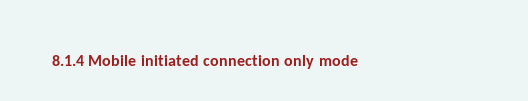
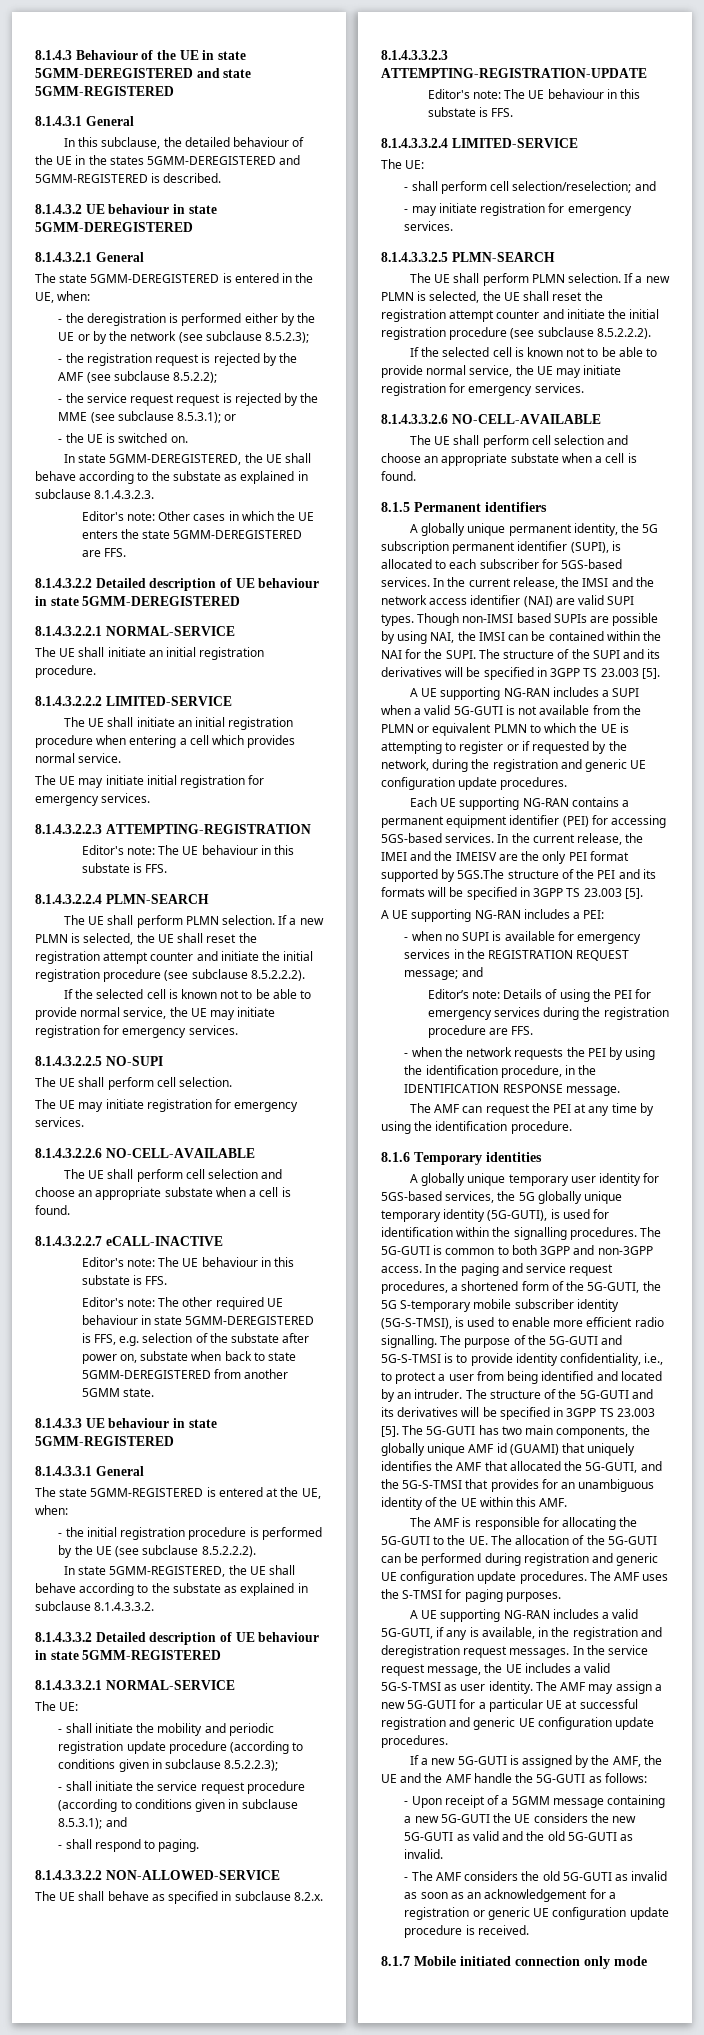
[52,55,84,66] 8.1.4 -> [35,50,246,60] [35,68,252,78] [35,86,174,96] [35,116,134,126] [63,137,305,149] [35,155,301,165] [35,173,222,183] [35,204,217,214] [35,222,193,232] [35,252,144,262] [35,273,314,283] [35,291,91,303] [58,313,316,326] [58,331,310,344] [58,353,298,366] [58,371,218,383] [58,393,319,406] [58,411,237,423] [58,433,188,443] [63,453,312,465] [35,471,308,484] [35,489,155,499] [81,511,315,521] [81,529,303,539] [81,548,126,557] [35,578,320,591] [35,596,241,606] [35,626,235,636] [35,647,265,660] [35,665,96,678] [35,696,232,706] [63,717,294,730] [35,735,296,748] [35,753,122,763] [35,775,265,788] [35,793,151,806] [35,824,311,834] [81,845,295,855] [81,863,168,873] [35,894,209,904] [63,915,324,928] [35,933,257,945] [35,951,314,964] [35,969,305,982] [63,989,312,999] [35,1007,276,1020] [35,1025,238,1038] [35,1056,163,1066] [35,1077,233,1090] [35,1099,299,1112] [35,1117,84,1127] [35,1148,255,1158] [63,1169,283,1182] [35,1187,291,1200] [35,1205,70,1215] [35,1236,223,1246] [81,1257,295,1267] [81,1275,168,1285] [81,1297,283,1310] [81,1315,315,1325] [81,1333,310,1346] [81,1351,297,1364] [81,1369,289,1379] [81,1388,154,1397] [35,1418,217,1428] [35,1436,174,1446] [35,1466,144,1476] [35,1487,321,1499] [35,1505,68,1515] [58,1527,322,1540] [58,1545,256,1558] [63,1565,296,1577] [35,1583,308,1596] [35,1601,155,1611] [35,1632,320,1645] [35,1650,222,1660] [35,1680,235,1690] [35,1701,79,1711] [58,1723,274,1736] [58,1741,304,1754] [58,1759,279,1772] [58,1781,305,1794] [58,1799,298,1812] [58,1817,127,1829] [58,1839,200,1852] [35,1870,280,1880] [35,1891,323,1904] [381,50,448,60] [381,68,647,78] [427,89,641,99] [427,107,514,117] [381,138,578,148] [381,159,425,169] [404,181,656,194] [404,203,632,216] [404,221,454,231] [381,252,555,262] [409,273,670,286] [381,291,603,303] [381,309,660,322] [381,327,651,340] [409,347,658,357] [381,365,622,378] [381,383,584,396] [381,414,601,424] [409,435,629,448] [381,453,637,466] [381,471,416,481] [381,502,547,512] [409,523,659,536] [381,541,621,554] [381,559,623,569] [381,577,654,589] [381,595,635,607] [381,613,659,626] [381,631,662,644] [381,649,661,659] [381,667,660,680] [409,687,640,700] [381,705,641,715] [381,723,629,736] [381,741,627,754] [381,759,647,772] [381,777,568,790] [409,797,630,810] [381,815,667,828] [381,833,644,845] [381,851,629,864] [381,869,656,882] [381,887,643,900] [381,909,605,922] [404,931,642,944] [404,949,630,961] [404,967,483,980] [427,989,652,1002] [427,1007,669,1020] [427,1025,534,1038] [404,1047,656,1060] [404,1065,597,1078] [404,1084,620,1096] [409,1103,654,1116] [381,1121,572,1134] [381,1152,542,1165] [409,1173,660,1186] [381,1191,623,1204] [381,1209,610,1222] [381,1227,662,1240] [381,1245,653,1255] [381,1263,614,1276] [381,1281,661,1294] [381,1299,619,1312] [381,1317,664,1329] [381,1335,623,1348] [381,1353,664,1366] [381,1371,662,1384] [381,1389,653,1402] [381,1407,655,1420] [381,1425,650,1438] [381,1443,636,1456] [381,1461,662,1473] [381,1479,655,1492] [381,1497,568,1510] [409,1517,638,1530] [381,1535,657,1545] [381,1553,659,1566] [381,1571,669,1584] [381,1589,561,1602] [409,1609,639,1622] [381,1627,662,1640] [381,1645,649,1658] [381,1663,611,1676] [381,1681,662,1694] [381,1699,638,1712] [381,1717,655,1730] [381,1735,448,1748] [409,1755,662,1768] [381,1773,647,1783] [404,1795,666,1808] [404,1813,637,1823] [404,1831,634,1841] [404,1849,444,1859] [404,1871,668,1881] [404,1889,616,1902] [404,1907,669,1920] [404,1925,529,1938] [381,1956,410,1966] 8.1.4.3 Behaviour of the UE in state 5GMM-DEREGISTERED and state 5GMM-REGISTERED // 8.1.4.3.1 General // In this subclause, the detailed behaviour of the UE in the states 5GMM-DEREGISTERED and 5GMM-REGISTERED is described. // 8.1.4.3.2 UE behaviour in state 5GMM-DEREGISTERED // 8.1.4.3.2.1 General // The state 5GMM-DEREGISTERED is entered in the UE, when: // - the deregistration is performed either by the UE or by the network (see subclause 8.5.2.3); // - the registration request is rejected by the AMF (see subclause 8.5.2.2); // - the service request request is rejected by the MME (see subclause 8.5.3.1); or // - the UE is switched on. // In state 5GMM-DEREGISTERED, the UE shall behave according to the substate as explained in subclause 8.1.4.3.2.3. // Editor's note: Other cases in which the UE enters the state 5GMM-DEREGISTERED are FFS. // 8.1.4.3.2.2 Detailed description of UE behaviour in state 5GMM-DEREGISTERED // 8.1.4.3.2.2.1 NORMAL-SERVICE // The UE shall initiate an initial registration procedure. // 8.1.4.3.2.2.2 LIMITED-SERVICE // The UE shall initiate an initial registration procedure when entering a cell which provides normal service. // The UE may initiate initial registration for emergency services. // 8.1.4.3.2.2.3 ATTEMPTING-REGISTRATION // Editor's note: The UE behaviour in this substate is FFS. // 8.1.4.3.2.2.4 PLMN-SEARCH // The UE shall perform PLMN selection. If a new PLMN is selected, the UE shall reset the registration attempt counter and initiate the initial registration procedure (see subclause 8.5.2.2.2). // If the selected cell is known not to be able to provide normal service, the UE may initiate registration for emergency services. // 8.1.4.3.2.2.5 NO-SUPI // The UE shall perform cell selection. // The UE may initiate registration for emergency services. // 8.1.4.3.2.2.6 NO-CELL-AVAILABLE // The UE shall perform cell selection and choose an appropriate substate when a cell is found. // 8.1.4.3.2.2.7 eCALL-INACTIVE // Editor's note: The UE behaviour in this substate is FFS. // Editor's note: The other required UE behaviour in state 5GMM-DEREGISTERED is FFS, e.g. selection of the substate after power on, substate when back to state 5GMM-DEREGISTERED from another 5GMM state. // 8.1.4.3.3 UE behaviour in state 5GMM-REGISTERED // 8.1.4.3.3.1 General // The state 5GMM-REGISTERED is entered at the UE, when: // - the initial registration procedure is performed by the UE (see subclause 8.5.2.2.2). // In state 5GMM-REGISTERED, the UE shall behave according to the substate as explained in subclause 8.1.4.3.3.2. // 8.1.4.3.3.2 Detailed description of UE behaviour in state 5GMM-REGISTERED // 8.1.4.3.3.2.1 NORMAL-SERVICE // The UE: // - shall initiate the mobility and periodic registration update procedure (according to conditions given in subclause 8.5.2.2.3); // - shall initiate the service request procedure (according to conditions given in subclause 8.5.3.1); and // - shall respond to paging. // 8.1.4.3.3.2.2 NON-ALLOWED-SERVICE // The UE shall behave as specified in subclause 8.2.x. // 8.1.4.3.3.2.3 ATTEMPTING-REGISTRATION-UPDATE // Editor's note: The UE behaviour in this substate is FFS. // 8.1.4.3.3.2.4 LIMITED-SERVICE // The UE: // - shall perform cell selection/reselection; and // - may initiate registration for emergency services. // 8.1.4.3.3.2.5 PLMN-SEARCH // The UE shall perform PLMN selection. If a new PLMN is selected, the UE shall reset the registration attempt counter and initiate the initial registration procedure (see subclause 8.5.2.2.2). // If the selected cell is known not to be able to provide normal service, the UE may initiate registration for emergency services. // 8.1.4.3.3.2.6 NO-CELL-AVAILABLE // The UE shall perform cell selection and choose an appropriate substate when a cell is found. // 8.1.5 Permanent identifiers // A globally unique permanent identity, the 5G subscription permanent identifier (SUPI), is allocated to each subscriber for 5GS-based services. In the current release, the IMSI and the network access identifier (NAI) are valid SUPI types. Though non-IMSI based SUPIs are possible by using NAI, the IMSI can be contained within the NAI for the SUPI. The structure of the SUPI and its derivatives will be specified in 3GPP TS 23.003 [5]. // A UE supporting NG-RAN includes a SUPI when a valid 5G-GUTI is not available from the PLMN or equivalent PLMN to which the UE is attempting to register or if requested by the network, during the registration and generic UE configuration update procedures. // Each UE supporting NG-RAN contains a permanent equipment identifier (PEI) for accessing 5GS-based services. In the current release, the IMEI and the IMEISV are the only PEI format supported by 5GS.The structure of the PEI and its formats will be specified in 3GPP TS 23.003 [5]. // A UE supporting NG-RAN includes a PEI: // - when no SUPI is available for emergency services in the REGISTRATION REQUEST message; and // Editor’s note: Details of using the PEI for emergency services during the registration procedure are FFS. // - when the network requests the PEI by using the identification procedure, in the IDENTIFICATION RESPONSE message. // The AMF can request the PEI at any time by using the identification procedure. // 8.1.6 Temporary identities // A globally unique temporary user identity for 5GS-based services, the 5G globally unique temporary identity (5G-GUTI), is used for identification within the signalling procedures. The 5G-GUTI is common to both 3GPP and non-3GPP access. In the paging and service request procedures, a shortened form of the 5G-GUTI, the 5G S-temporary mobile subscriber identity (5G-S-TMSI), is used to enable more efficient radio signalling. The purpose of the 5G-GUTI and 5G-S-TMSI is to provide identity confidentiality, i.e., to protect a user from being identified and located by an intruder. The structure of the 5G-GUTI and its derivatives will be specified in 3GPP TS 23.003 [5]. The 5G-GUTI has two main components, the globally unique AMF id (GUAMI) that uniquely identifies the AMF that allocated the 5G-GUTI, and the 5G-S-TMSI that provides for an unambiguous identity of the UE within this AMF. // The AMF is responsible for allocating the 5G-GUTI to the UE. The allocation of the 5G-GUTI can be performed during registration and generic UE configuration update procedures. The AMF uses the S-TMSI for paging purposes. // A UE supporting NG-RAN includes a valid 5G-GUTI, if any is available, in the registration and deregistration request messages. In the service request message, the UE includes a valid 5G-S-TMSI as user identity. The AMF may assign a new 5G-GUTI for a particular UE at successful registration and generic UE configuration update procedures. // If a new 5G-GUTI is assigned by the AMF, the UE and the AMF handle the 5G-GUTI as follows: // - Upon receipt of a 5GMM message containing a new 5G-GUTI the UE considers the new 5G-GUTI as valid and the old 5G-GUTI as invalid. // - The AMF considers the old 5G-GUTI as invalid as soon as an acknowledgement for a registration or generic UE configuration update procedure is received. // 8.1.7

